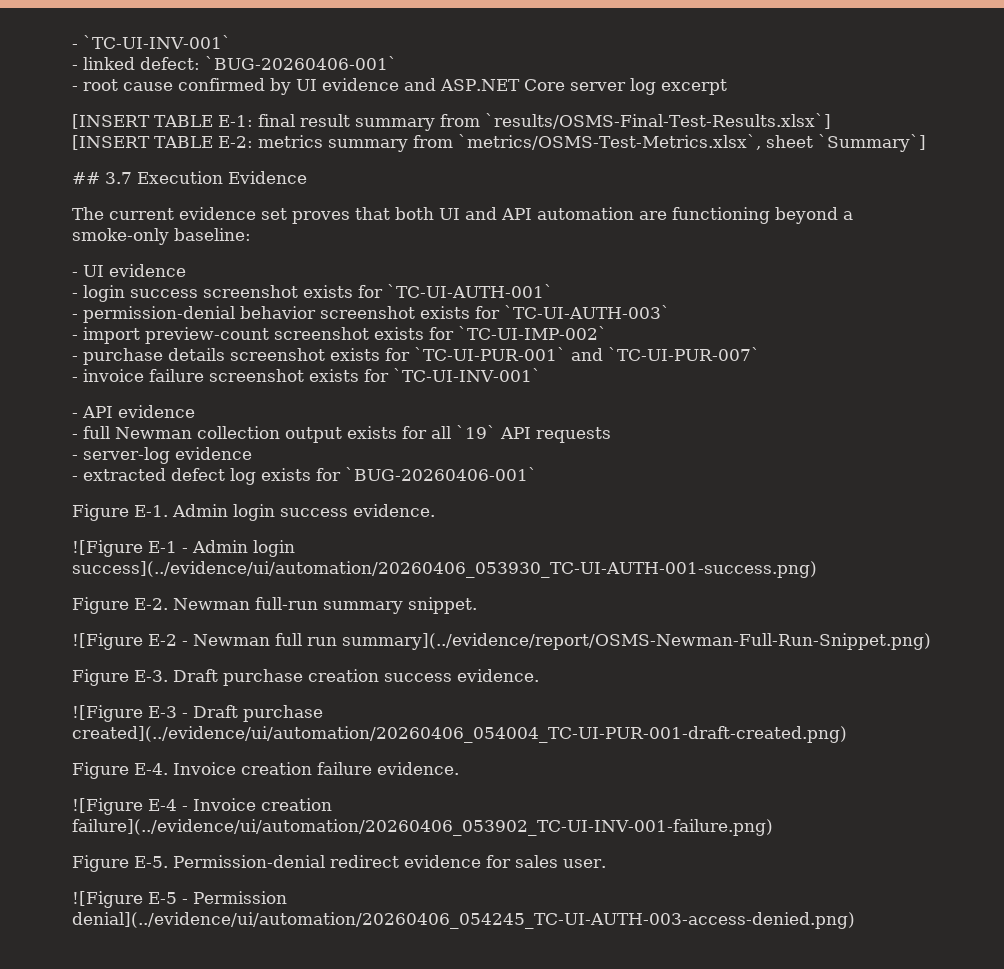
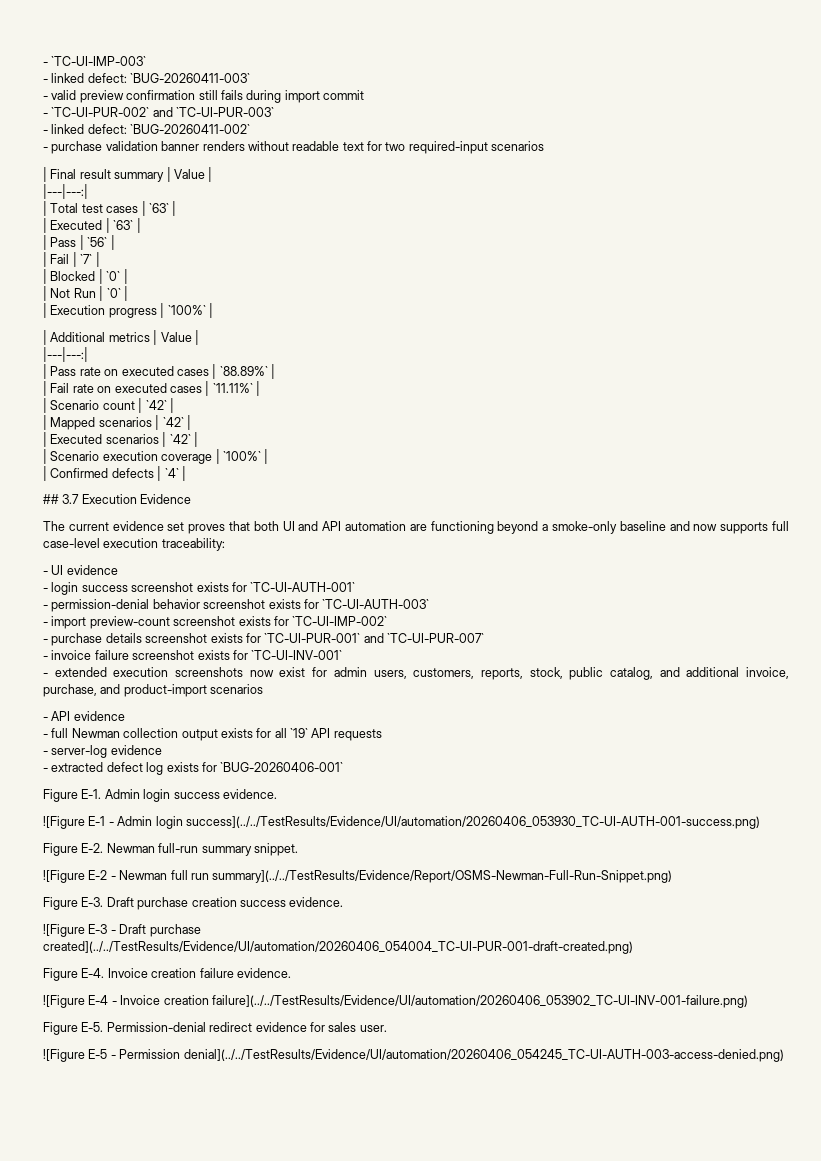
[72,35,231,49] [72,56,397,70] [72,78,727,95] [72,113,831,131] [72,134,926,152] - `TC-UI-INV-001` // - linked defect: `BUG-20260406-001` // - root cause confirmed by UI evidence and ASP.NET Core server log excerpt // [INSERT TABLE E-1: final result summary from `results/OSMS-Final-Test-Results.xlsx`] // [INSERT TABLE E-2: metrics summary from `metrics/OSMS-Test-Metrics.xlsx`, sheet `Summary`] -> [43,56,147,66] [43,73,251,83] [43,90,364,103] [43,107,275,117] [43,124,251,134] [43,141,545,154] [43,167,213,182] [43,184,88,199] [43,201,177,216] [43,218,141,233] [43,235,115,250] [43,252,100,267] [43,269,128,284] [43,286,128,301] [43,303,213,318] [43,330,199,345] [43,347,88,362] [43,364,275,379] [43,381,260,396] [43,398,174,413] [43,415,191,430] [43,432,198,447] [43,449,269,464] [43,466,186,481] - `TC-UI-IMP-003` // - linked defect: `BUG-20260411-003` // - valid preview confirmation still fails during import commit // - `TC-UI-PUR-002` and `TC-UI-PUR-003` // - linked defect: `BUG-20260411-002` // - purchase validation banner renders without readable text for two required-input scenarios // | Final result summary | Value | // |---|---:| // | Total test cases | `63` | // | Executed | `63` | // | Pass | `56` | // | Fail | `7` | // | Blocked | `0` | // | Not Run | `0` | // | Execution progress | `100%` | // | Additional metrics | Value | // |---|---:| // | Pass rate on executed cases | `88.89%` | // | Fail rate on executed cases | `11.11%` | // | Scenario count | `42` | // | Mapped scenarios | `42` | // | Executed scenarios | `42` | // | Scenario execution coverage | `100%` | // | Confirmed defects | `4` |
[174,228,251,241] baseline: -> [619,521,789,534] [43,538,225,551] baseline and now supports full case-level execution traceability:
(541, 375) none -> [43,667,789,680] [43,684,264,697] // - extended execution screenshots now exist for admin users, customers, reports, stock, public catalog, and additional invoice, purchase, and product-import scenarios
[72,561,817,578] success](../evidence/ui/automation/20260406_053930_TC-UI-AUTH-001-success.png) -> [185,816,760,829] success](../../TestResults/Evidence/UI/automation/20260406_053930_TC-UI-AUTH-001-success.png)
[342,633,931,650] summary](../evidence/report/OSMS-Newman-Full-Run-Snippet.png) -> [212,870,673,883] summary](../../TestResults/Evidence/Report/OSMS-Newman-Full-Run-Snippet.png)
[72,726,847,743] created](../evidence/ui/automation/20260406_054004_TC-UI-PUR-001-draft-created.png) -> [43,941,633,954] created](../../TestResults/Evidence/UI/automation/20260406_054004_TC-UI-PUR-001-draft-created.png)
[72,819,773,836] failure](../evidence/ui/automation/20260406_053902_TC-UI-INV-001-failure.png) -> [211,995,748,1008] failure](../../TestResults/Evidence/UI/automation/20260406_053902_TC-UI-INV-001-failure.png)
[72,912,855,929] denial](../evidence/ui/automation/20260406_054245_TC-UI-AUTH-003-access-denied.png) -> [183,1049,784,1062] denial](../../TestResults/Evidence/UI/automation/20260406_054245_TC-UI-AUTH-003-access-denied.png)

